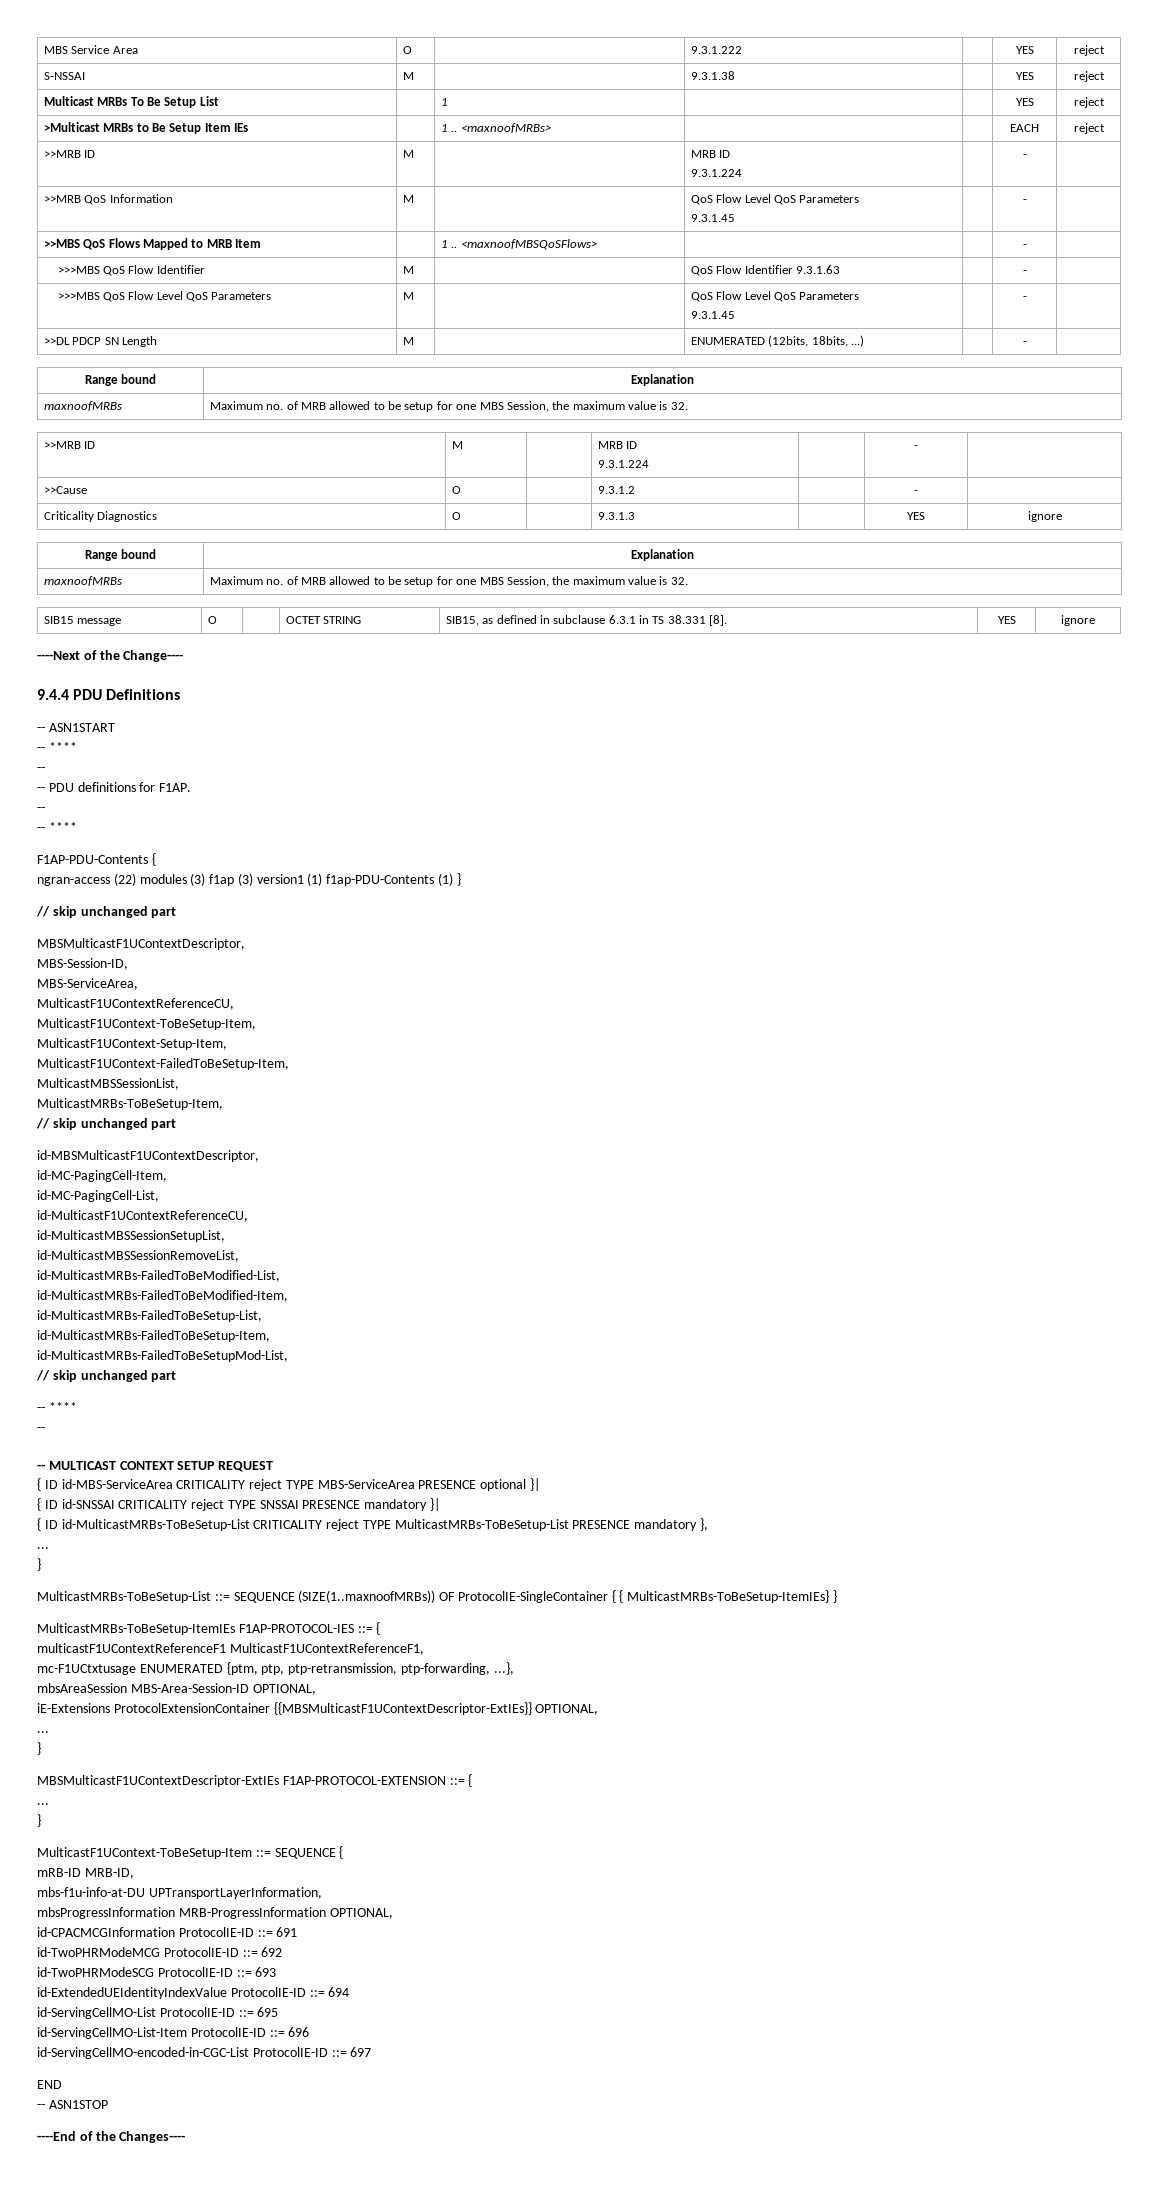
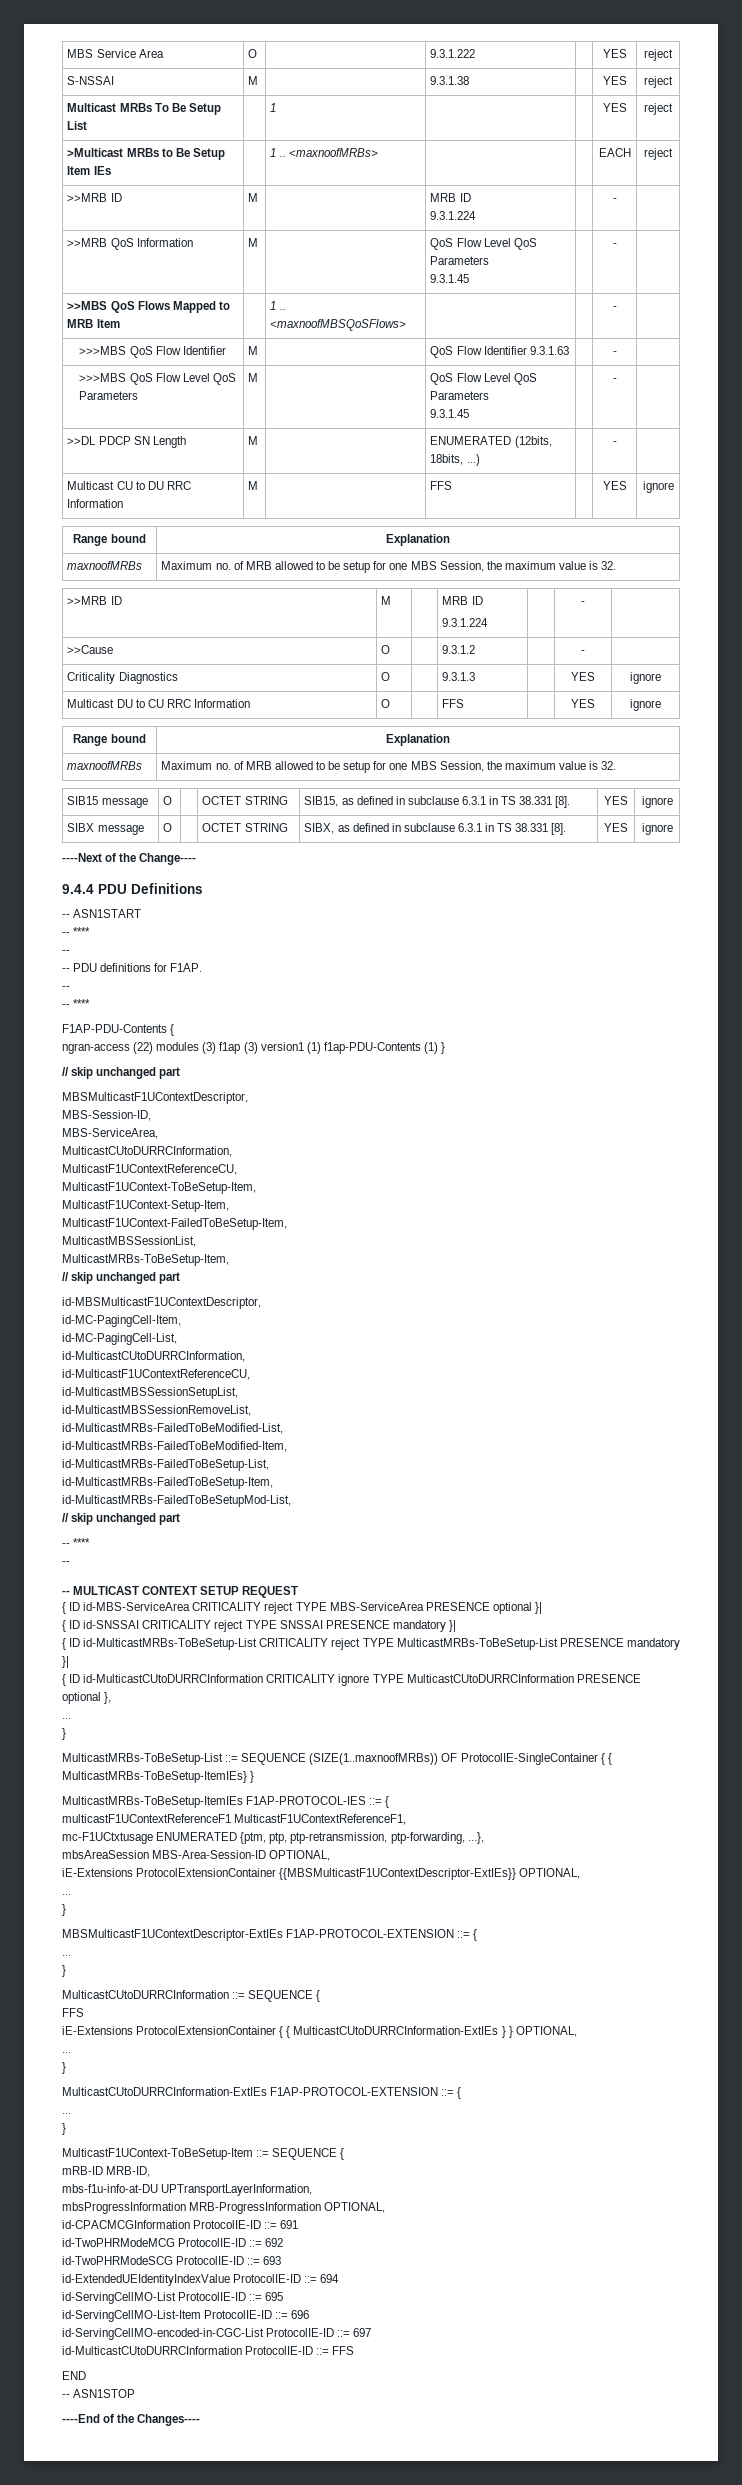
(1027, 343) none -> [67,481,191,490] [67,499,124,508] [248,481,259,490] [430,481,453,490] [602,481,627,490] [642,481,674,493] // Multicast CU to DU RRC Information | M | | FFS | | YES | ignore
(1062, 516) none -> [67,699,250,708] [381,699,391,708] [442,699,465,708] [571,699,595,708] [630,699,661,711] // Multicast DU to CU RRC Information | O | | FFS | | YES | ignore
(1095, 620) none -> [67,823,144,835] [163,823,173,832] [202,823,288,832] [304,823,567,835] [604,823,628,832] [641,823,673,835] // SIBX message | O | | OCTET STRING | SIBX, as defined in subclause 6.3.1 in TS 38.331 [8]. | YES | ignore
(138, 984) none -> [62,1146,232,1157] // MulticastCUtoDURRCInformation,
(159, 1196) none -> [62,1351,245,1362] // id-MulticastCUtoDURRCInformation,
(698, 1525) none -> [62,1656,69,1668] [62,1674,641,1686] [62,1692,101,1704] }| // { ID id-MulticastCUtoDURRCInformation CRITICALITY ignore TYPE MulticastCUtoDURRCInformation PRESENCE optional
(41, 1820) none -> [62,1990,321,2002] [62,2008,84,2017] [62,2026,577,2038] [62,2052,71,2053] [62,2062,66,2074] [62,2087,462,2099] [62,2113,71,2114] [62,2123,66,2135] // MulticastCUtoDURRCInformation ::= SEQUENCE { // FFS // iE-Extensions ProtocolExtensionContainer { { MulticastCUtoDURRCInformation-ExtIEs } } OPTIONAL, // ... // } // MulticastCUtoDURRCInformation-ExtIEs F1AP-PROTOCOL-EXTENSION ::= { // ... // }
(372, 2052) none -> [62,2346,355,2355] // id-MulticastCUtoDURRCInformation ProtocolIE-ID ::= FFS

